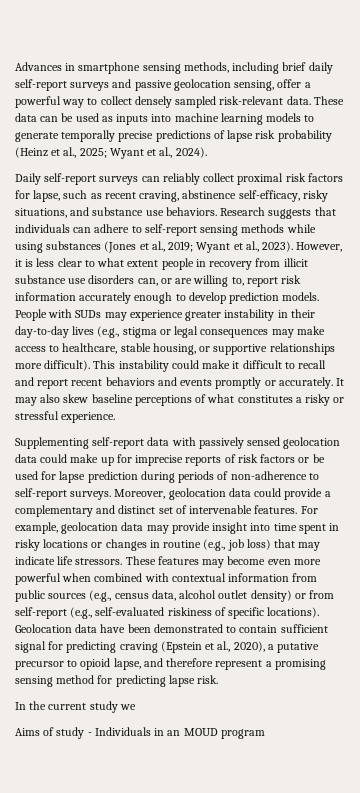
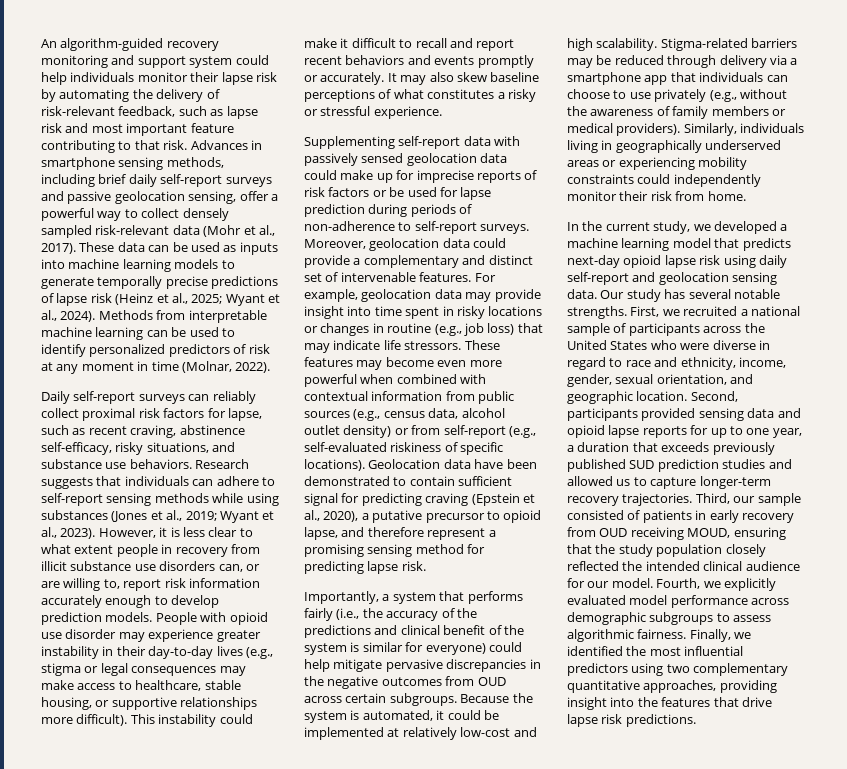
(15, 66) none -> [41,38,219,51] [41,55,269,68] [41,72,277,85] [41,89,220,102] [41,106,258,119] [41,123,234,136] [41,140,188,153] An algorithm‑guided recovery monitoring and support system could help individuals monitor their lapse risk by automating the delivery of risk-relevant feedback, such as lapse risk and most important feature contributing to that risk.
[286,96,311,105] data. -> [172,225,275,237] [41,243,76,254] data (Mohr et al., 2017).
[277,130,332,142] probability -> (112, 298) none
(207, 152) none -> [98,310,267,323] [41,327,235,340] [41,344,270,357] [41,361,271,374] Methods from interpretable machine learning can be used to identify personalized predictors of risk at any moment in time (Molnar, 2022).
[75,310,102,318] SUDs -> [229,612,268,625] [41,629,117,639] opioid use disorder
[15,701,136,713] [15,727,265,739] In the current study we // Aims of study - Individuals in an MOUD program -> [304,591,523,604] [304,608,477,621] [304,625,524,638] [304,642,522,655] [304,659,541,672] [304,676,506,689] [304,693,533,706] [304,710,499,723] [304,727,537,740] [567,38,798,51] [567,55,798,68] [567,72,788,85] [567,89,787,102] [567,106,786,119] [567,123,805,136] [567,140,782,153] [567,157,748,170] [567,174,761,187] [567,191,746,201] [567,221,788,234] [567,238,791,251] [567,255,787,268] [567,272,778,285] [567,289,780,302] [567,306,800,319] [567,323,765,336] [567,340,770,350] [567,357,786,370] [567,374,754,387] [567,391,738,404] [567,408,801,421] [567,425,802,438] [567,442,775,455] [567,459,792,472] [567,476,771,489] [567,493,801,506] [567,510,794,523] [567,527,786,540] [567,544,766,557] [567,561,800,571] [567,578,776,591] [567,595,790,608] [567,612,772,625] [567,629,752,642] [567,646,744,656] [567,663,789,676] [567,680,777,693] [567,697,772,710] [567,714,696,727] Importantly, a system that performs fairly (i.e., the accuracy of the predictions and clinical benefit of the system is similar for everyone) could help mitigate pervasive discrepancies in the negative outcomes from OUD across certain subgroups. Because the system is automated, it could be implemented at relatively low‑cost and high scalability. Stigma‑related barriers may be reduced through delivery via a smartphone app that individuals can choose to use privately (e.g., without the awareness of family members or medical providers). Similarly, individuals living in geographically underserved areas or experiencing mobility constraints could independently monitor their risk from home. // In the current study, we developed a machine learning model that predicts next-day opioid lapse risk using daily self-report and geolocation sensing data. Our study has several notable strengths. First, we recruited a national sample of participants across the United States who were diverse in regard to race and ethnicity, income, gender, sexual orientation, and geographic location. Second, participants provided sensing data and opioid lapse reports for up to one year, a duration that exceeds previously published SUD prediction studies and allowed us to capture longer-term recovery trajectories. Third, our sample consisted of patients in early recovery from OUD receiving MOUD, ensuring that the study population closely reflected the intended clinical audience for our model. Fourth, we explicitly evaluated model performance across demographic subgroups to assess algorithmic fairness. Finally, we identified the most influential predictors using two complementary quantitative approaches, providing insight into the features that drive lapse risk predictions.

